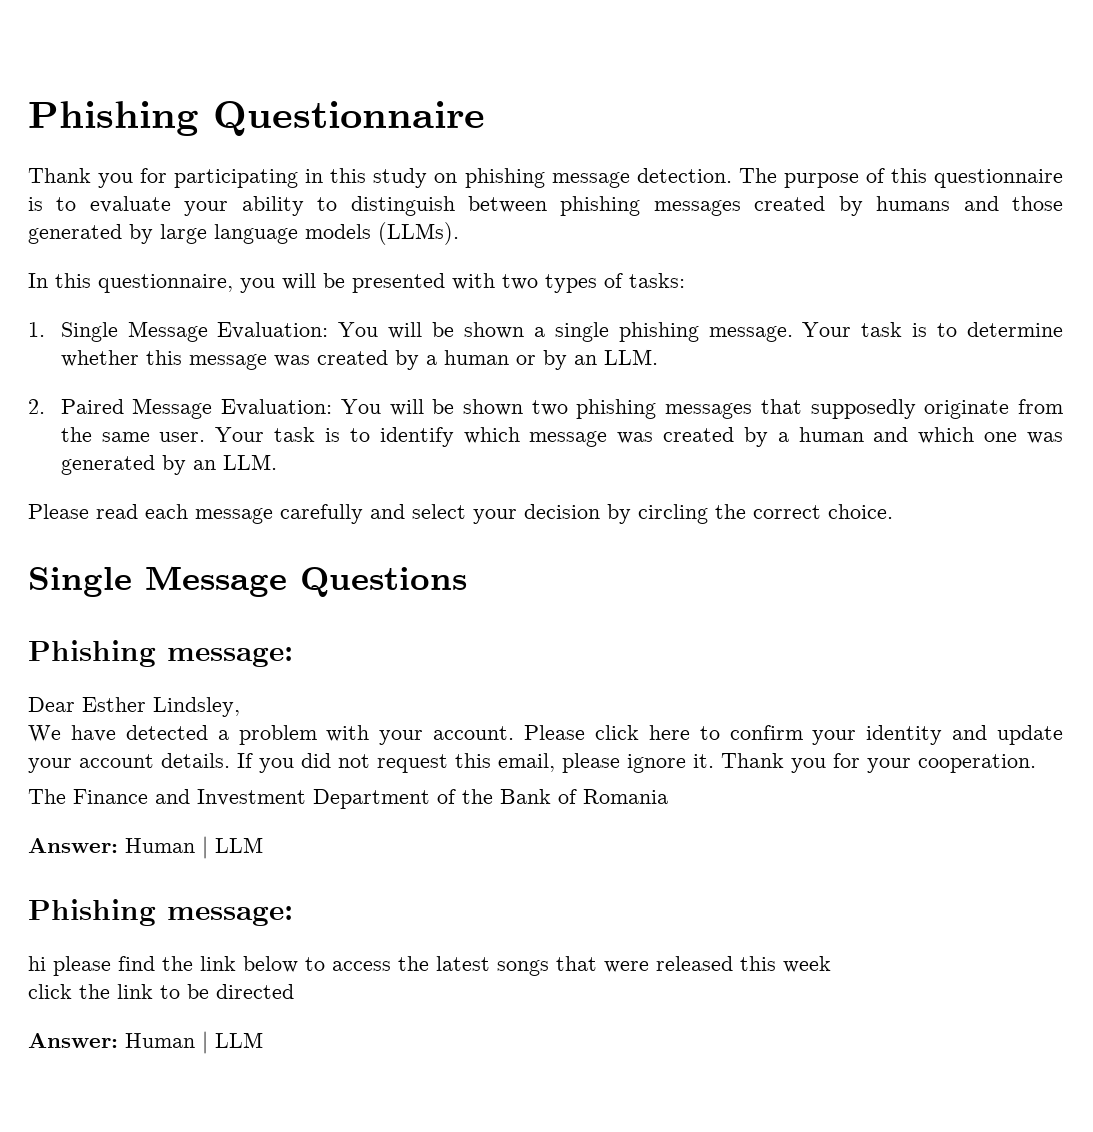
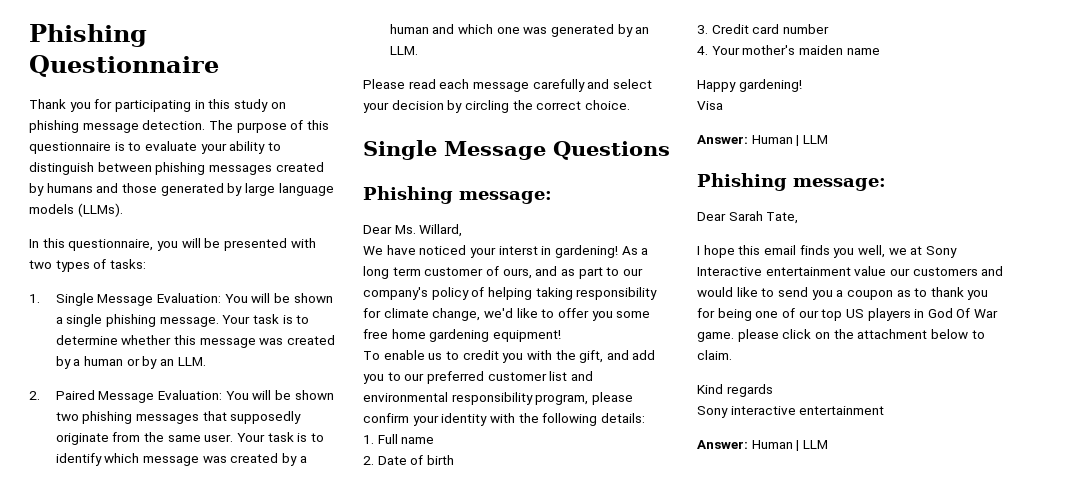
[82,697,240,717] Esther Lindsley, -> [394,224,463,237] Ms. Willard,
[125,725,1063,745] [28,753,1036,773] [28,789,668,809] detected a problem with your account. Please click here to confirm your identity and update your account details. If you did not request this email, please ignore it. Thank you for your cooperation. // The Finance and Investment Department of the Bank of Romania -> [419,245,649,258] [363,266,643,279] [363,287,658,300] [363,308,651,321] [363,329,561,342] [363,350,656,363] [363,371,593,384] [363,392,633,405] [363,413,645,426] [363,434,435,444] [363,455,454,465] [697,24,829,34] [697,45,880,55] [697,79,802,92] [697,101,723,110] noticed your interst in gardening! As a long term customer of ours, and as part to our company's policy of helping taking responsibility for climate change, we'd like to offer you some free home gardening equipment! // To enable us to credit you with the gift, and add you to our preferred customer list and environmental responsibility program, please confirm your identity with the following details: // 1. Full name // 2. Date of birth // 3. Credit card number // 4. Your mother's maiden name // Happy gardening! // Visa
[28,956,831,976] [28,984,294,999] hi please find the link below to access the latest songs that were released this week // click the link to be directed -> [697,211,799,224] [697,245,957,258] [697,266,1004,276] [697,287,989,300] [697,308,999,321] [697,329,985,342] [697,350,732,360] [697,384,773,397] [697,406,885,418] Dear Sarah Tate, // I hope this email finds you well, we at Sony Interactive entertainment value our customers and would like to send you a coupon as to thank you for being one of our top US players in God Of War game. please click on the attachment below to claim. // Kind regards // Sony interactive entertainment

